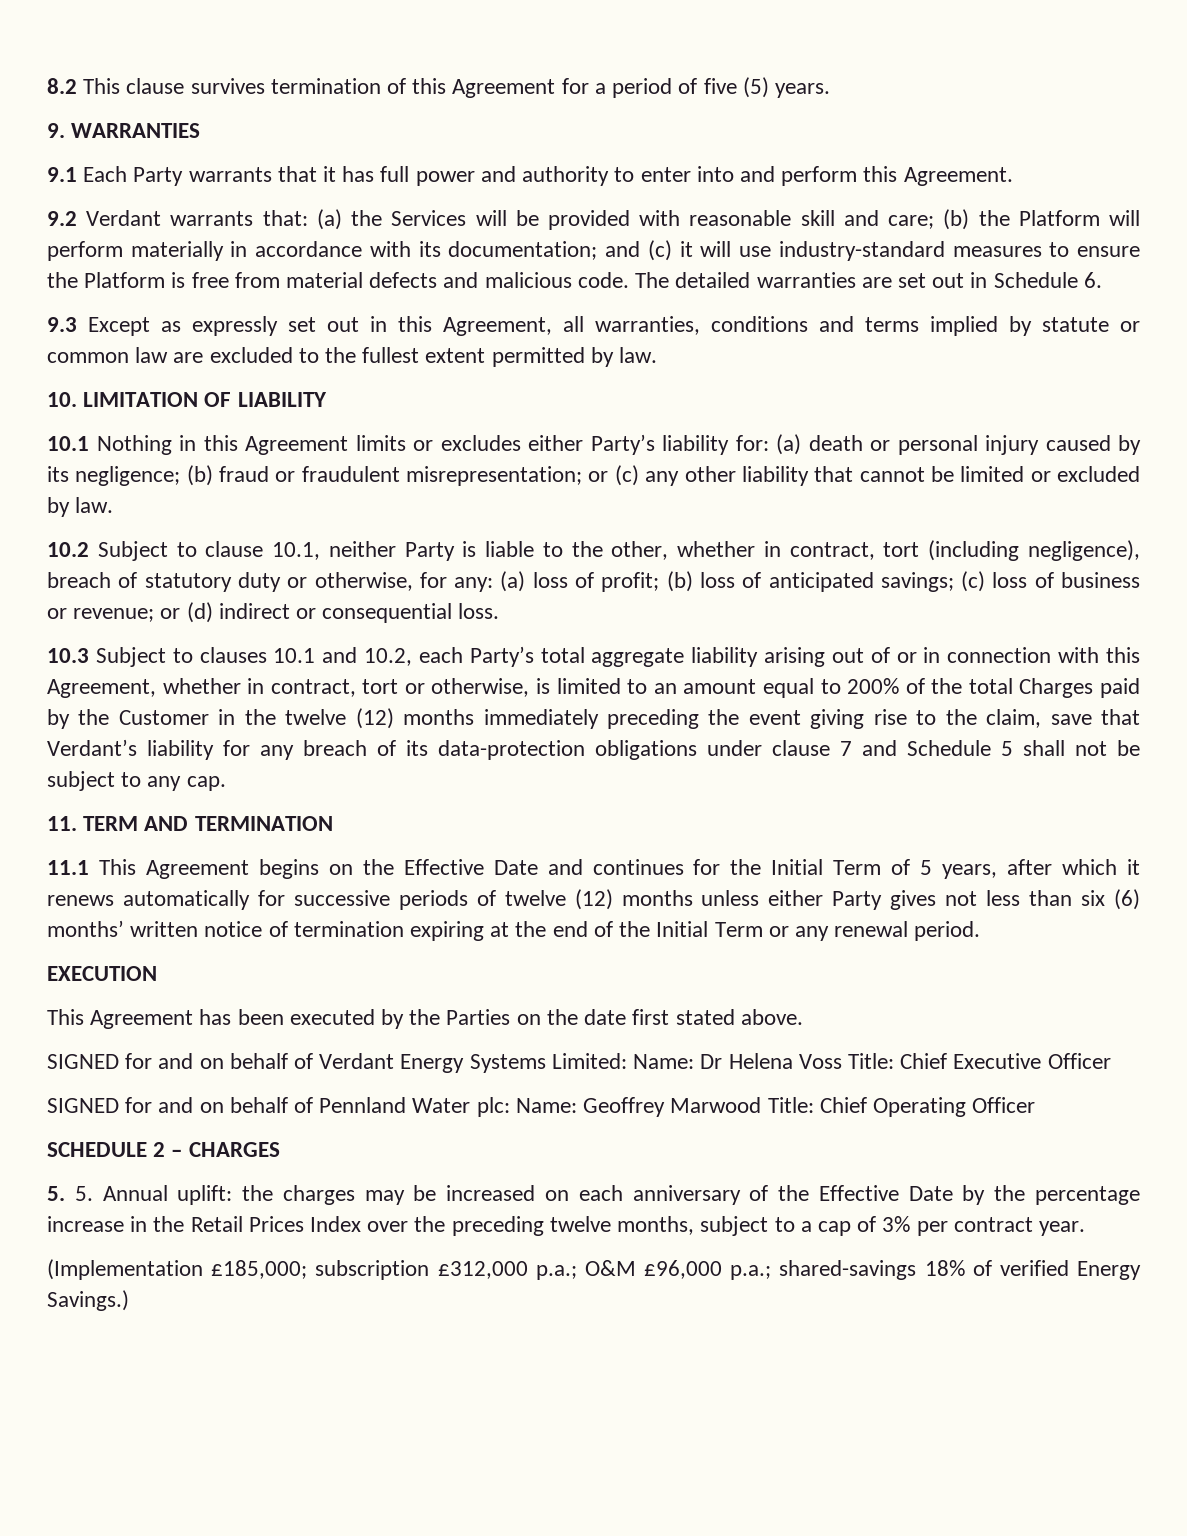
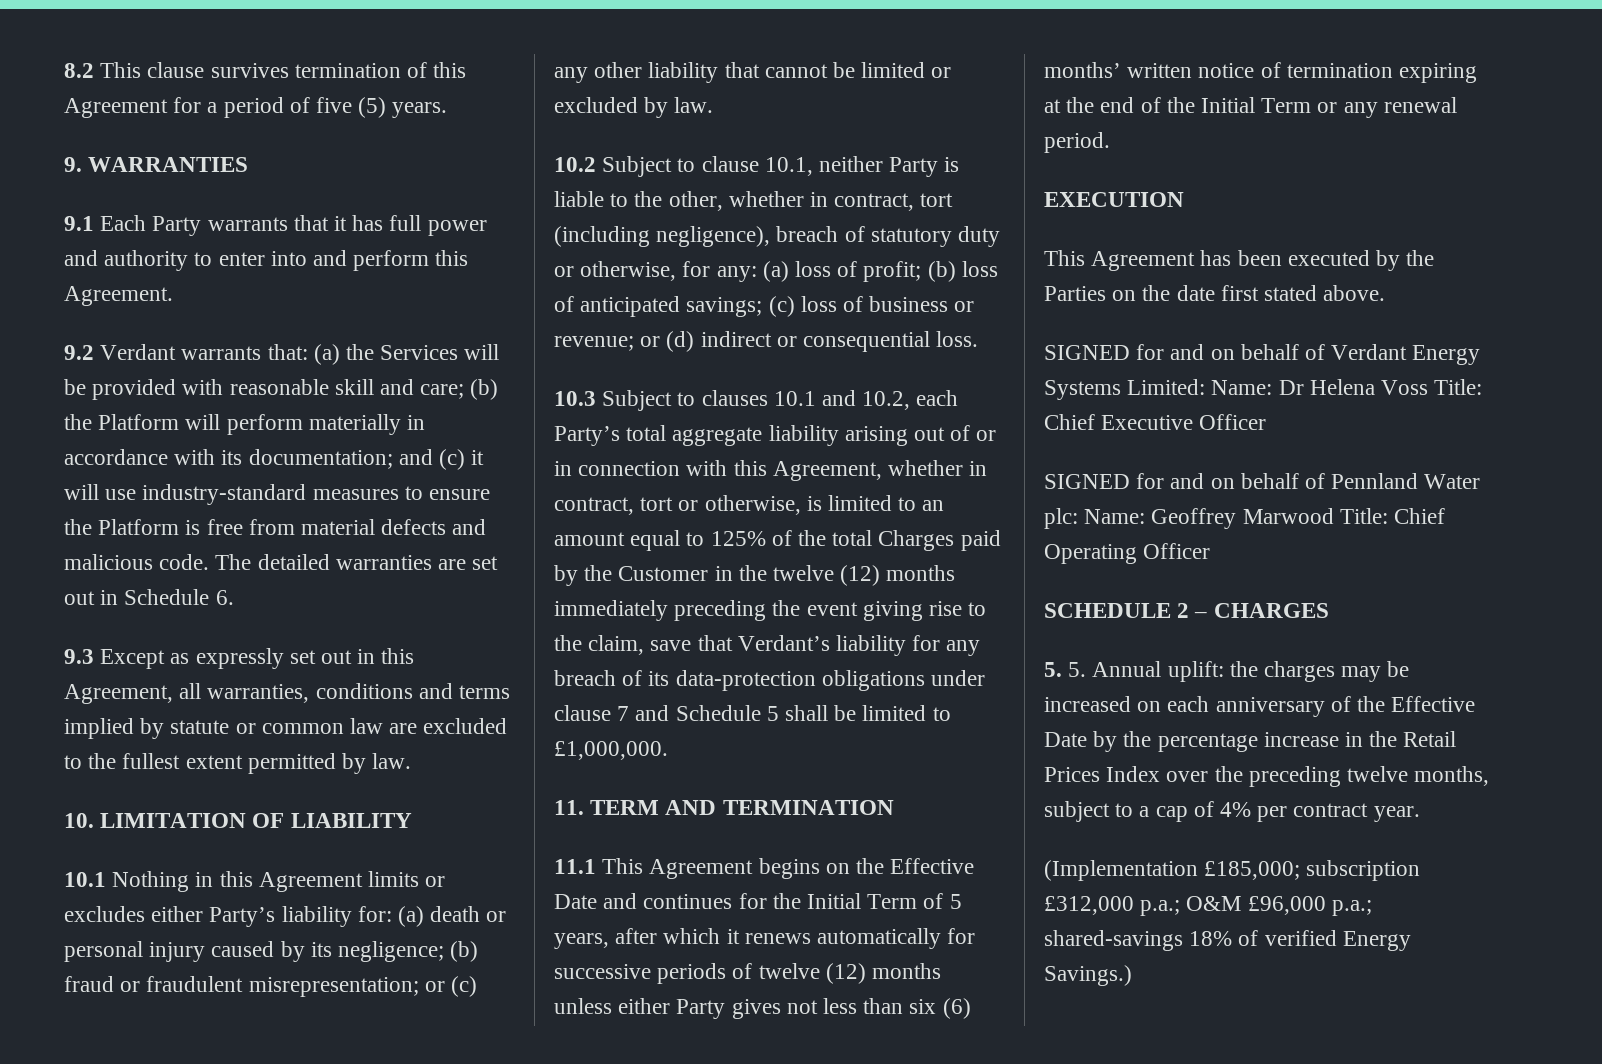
[847,678,900,694] 200% -> [710,531,766,546] 125%
[1075,740,1140,756] [47,771,226,791] not be subject to any cap. -> [834,705,951,721] [554,741,668,760] be limited to £1,000,000.
[882,1216,911,1232] 3% -> [1220,802,1252,817] 4%

